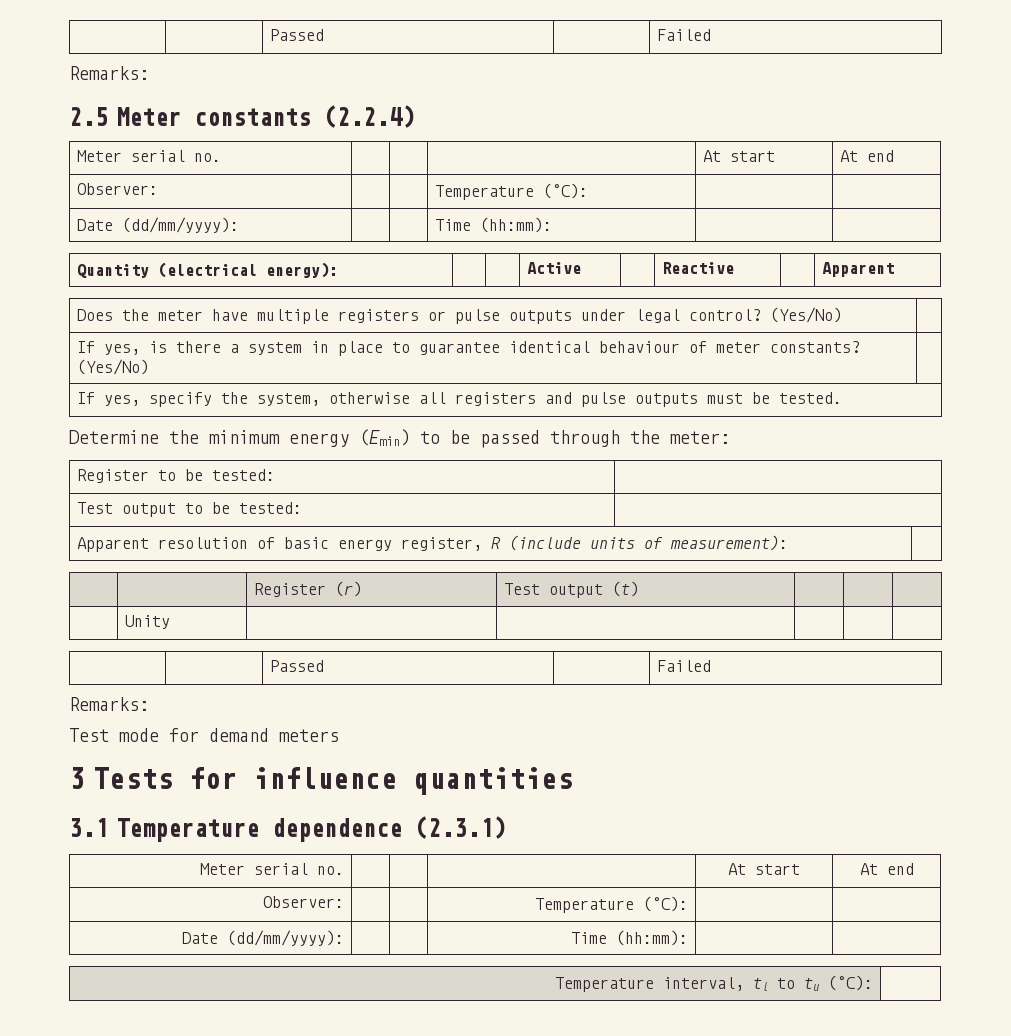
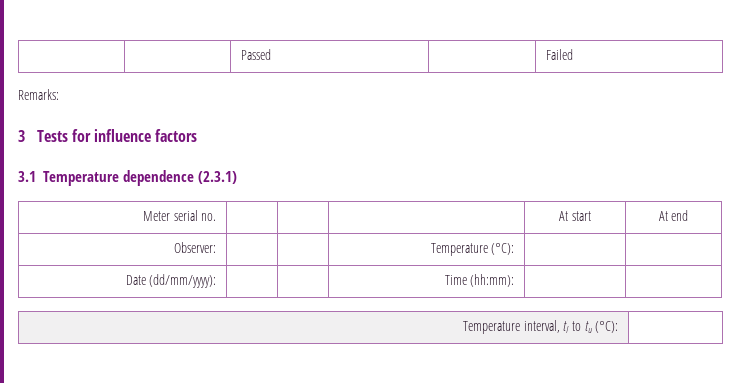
[270,29,325,41] [657,29,712,41] [69,66,149,80] [69,105,415,128] [77,150,222,162] [703,150,776,162] [840,150,895,162] [77,183,159,195] [435,183,589,200] [77,217,240,233] [435,217,553,233] [77,262,339,278] [527,262,582,274] [662,262,735,274] [822,262,895,277] [77,307,843,324] [77,341,861,356] [77,359,150,375] [77,392,843,407] [69,429,730,448] [77,469,276,483] [77,502,303,517] [77,535,789,552] [254,581,363,597] [504,581,640,598] [125,615,171,629] [270,660,325,672] [657,660,712,672] [69,697,149,711] [69,728,339,742] | | Passed | | Failed // Remarks: // 2.5 Meter constants (2.2.4) // Meter serial no. | | | | At start | At end // Observer: | | | Temperature (°C): | | // Date (dd/mm/yyyy): | | | Time (hh:mm): | | // Quantity (electrical energy): | | | Active | | Reactive | | Apparent // Does the meter have multiple registers or pulse outputs under legal control? (Yes/No) | // If yes, is there a system in place to guarantee identical behaviour of meter constants? (Yes/No) | // If yes, specify the system, otherwise all registers and pulse outputs must be tested. // Determine the minimum energy (Emin) to be passed through the meter: // Register to be tested: | // Test output to be tested: | // Apparent resolution of basic energy register, R (include units of measurement): | // | | Register (r) | Test output (t) | | | // | Unity | | | | | // | | Passed | | Failed // Remarks: // Test mode for demand meters -> [240,49,271,60] [545,49,573,60] [18,89,59,100] | | Passed | | Failed // Remarks:
[412,767,573,795] quantities -> [155,129,198,142] factors

